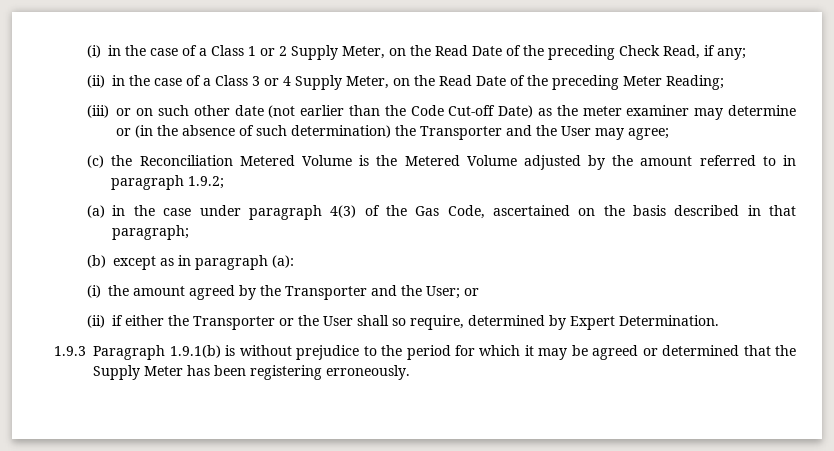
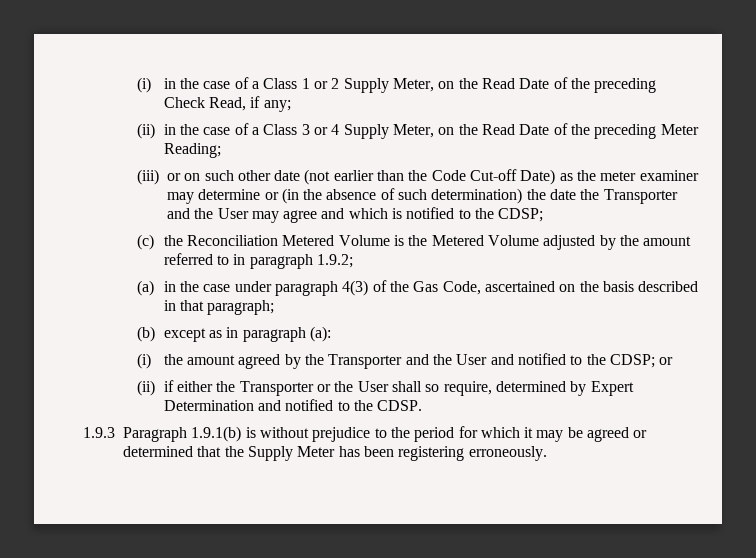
(417, 130) none -> [550,189,600,200] date the
[628,128,670,140] agree; -> [283,207,544,223] agree and which is notified to the CDSP;
[426,286,461,299] User; -> [456,353,655,368] User and notified to the CDSP;
[619,315,720,326] Determination. -> [163,399,423,411] Determination and notified to the CDSP.

